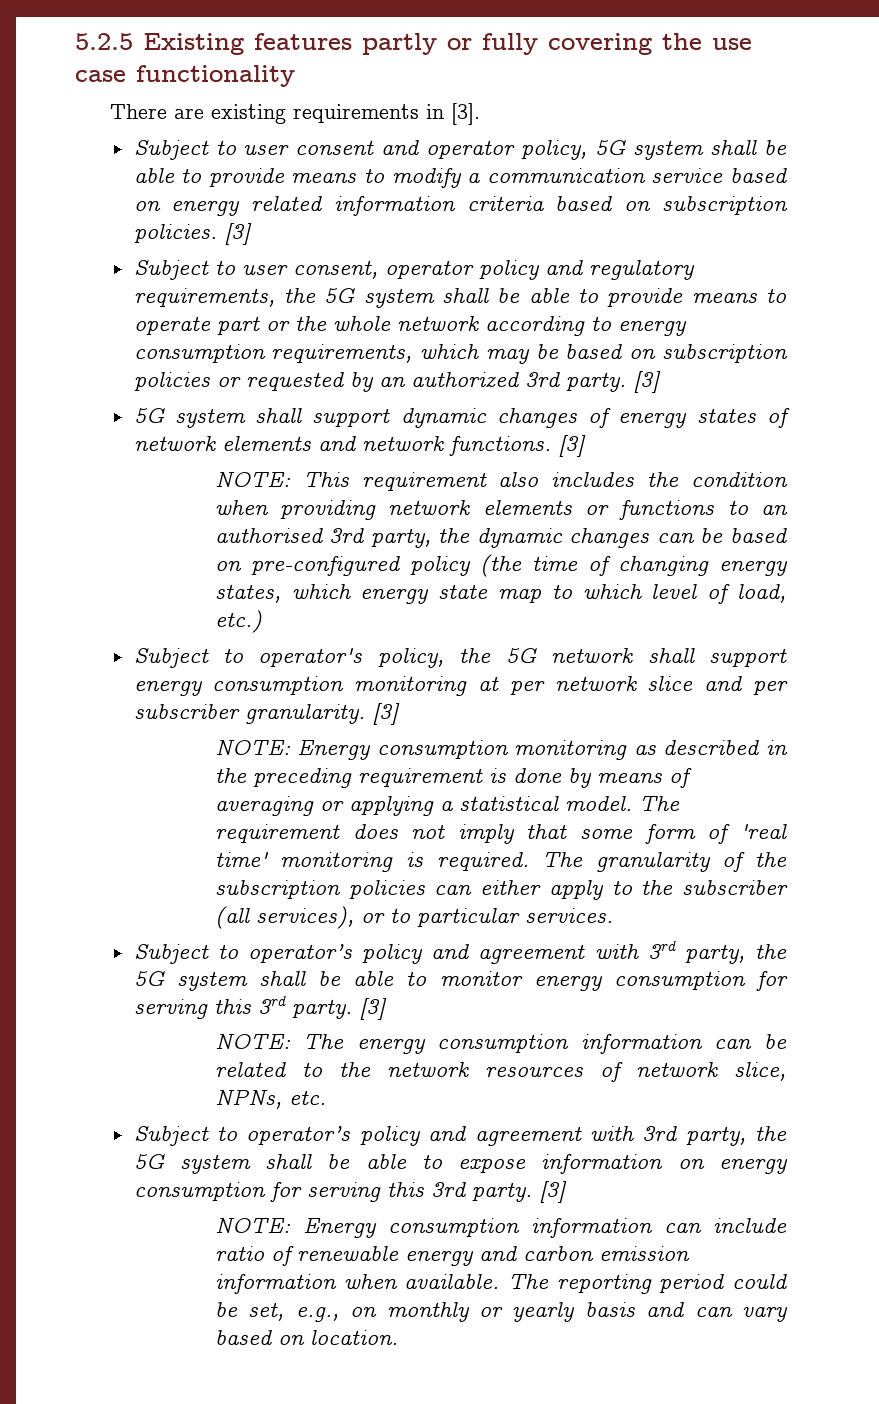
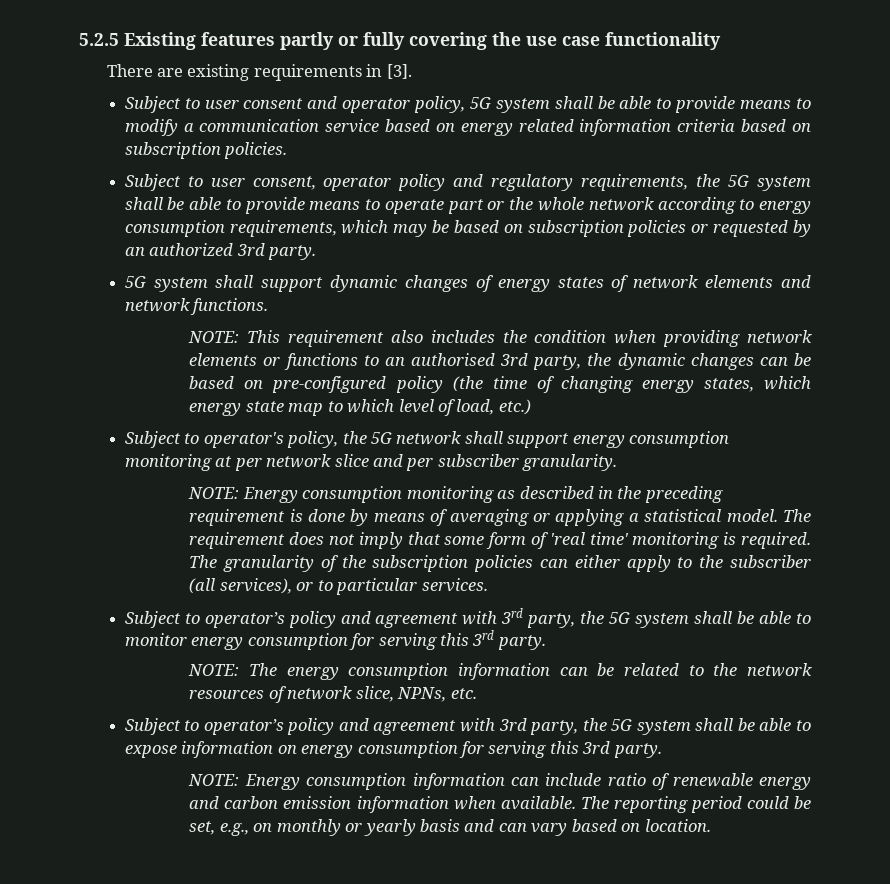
[223,223,252,245] [3] -> (288, 150) none
[632,371,661,393] [3] -> (317, 252) none
[557,435,586,457] [3] -> (269, 306) none
[371,703,400,725] [3] -> (618, 462) none
[358,998,387,1020] [3] -> (546, 642) none
[538,1181,567,1203] [3] -> (662, 750) none

